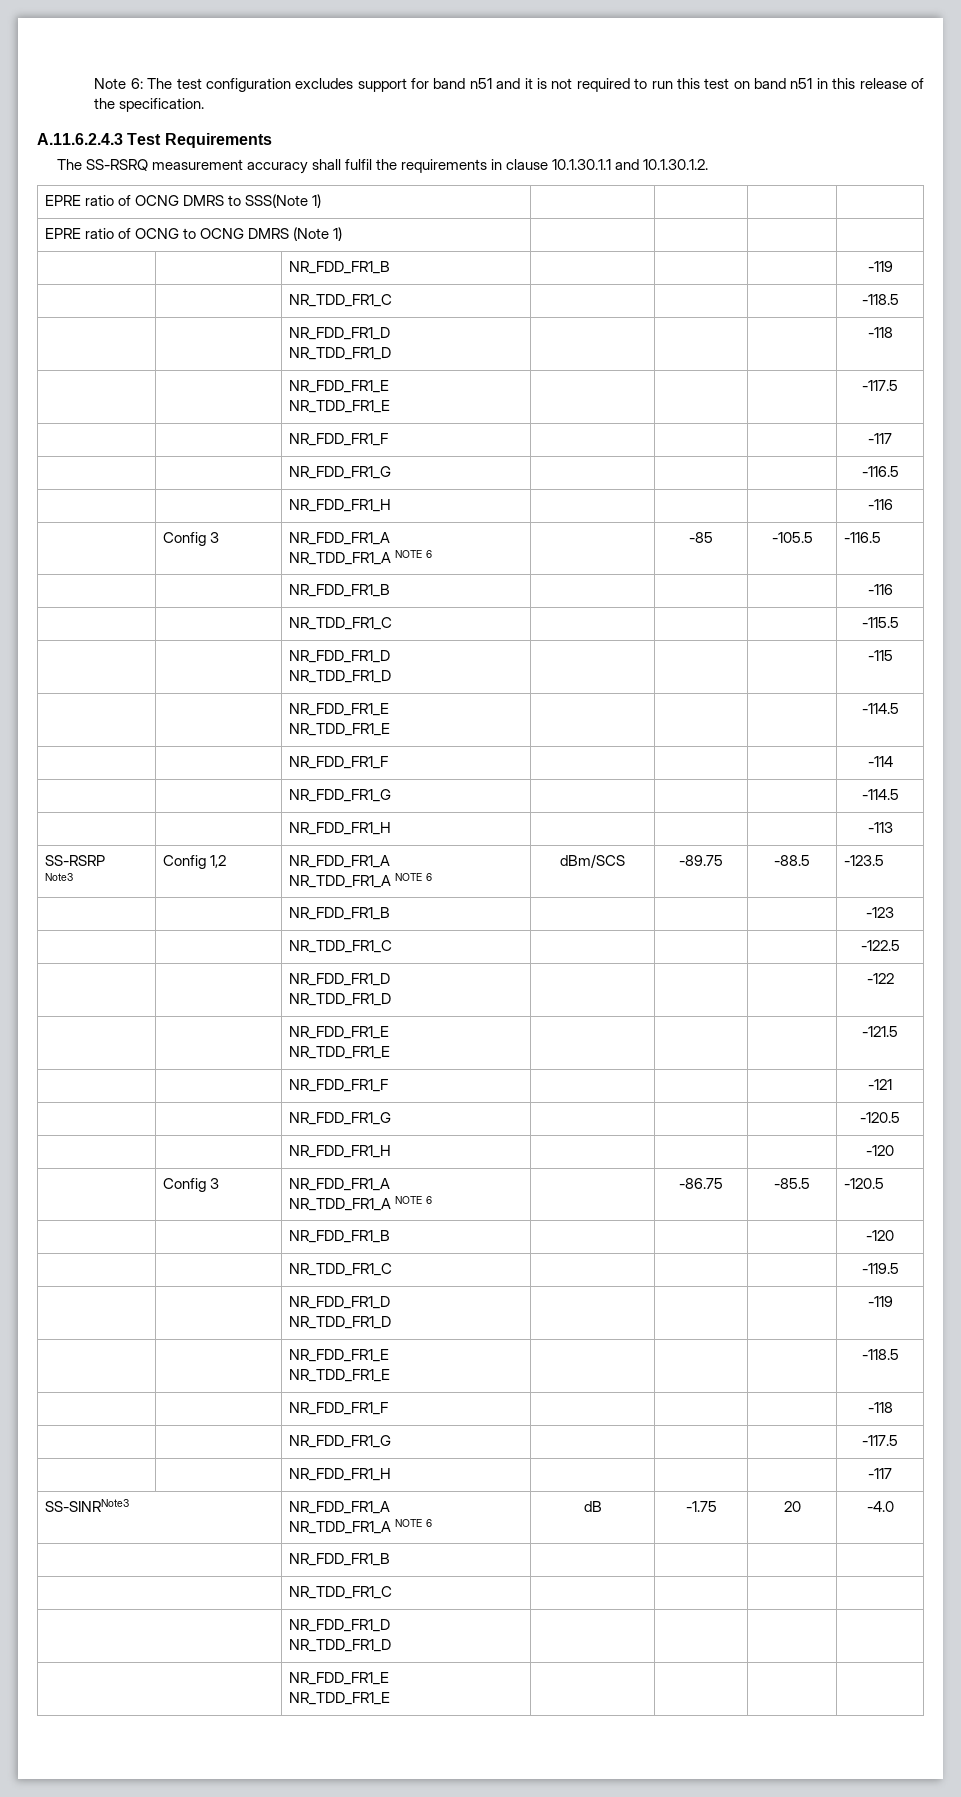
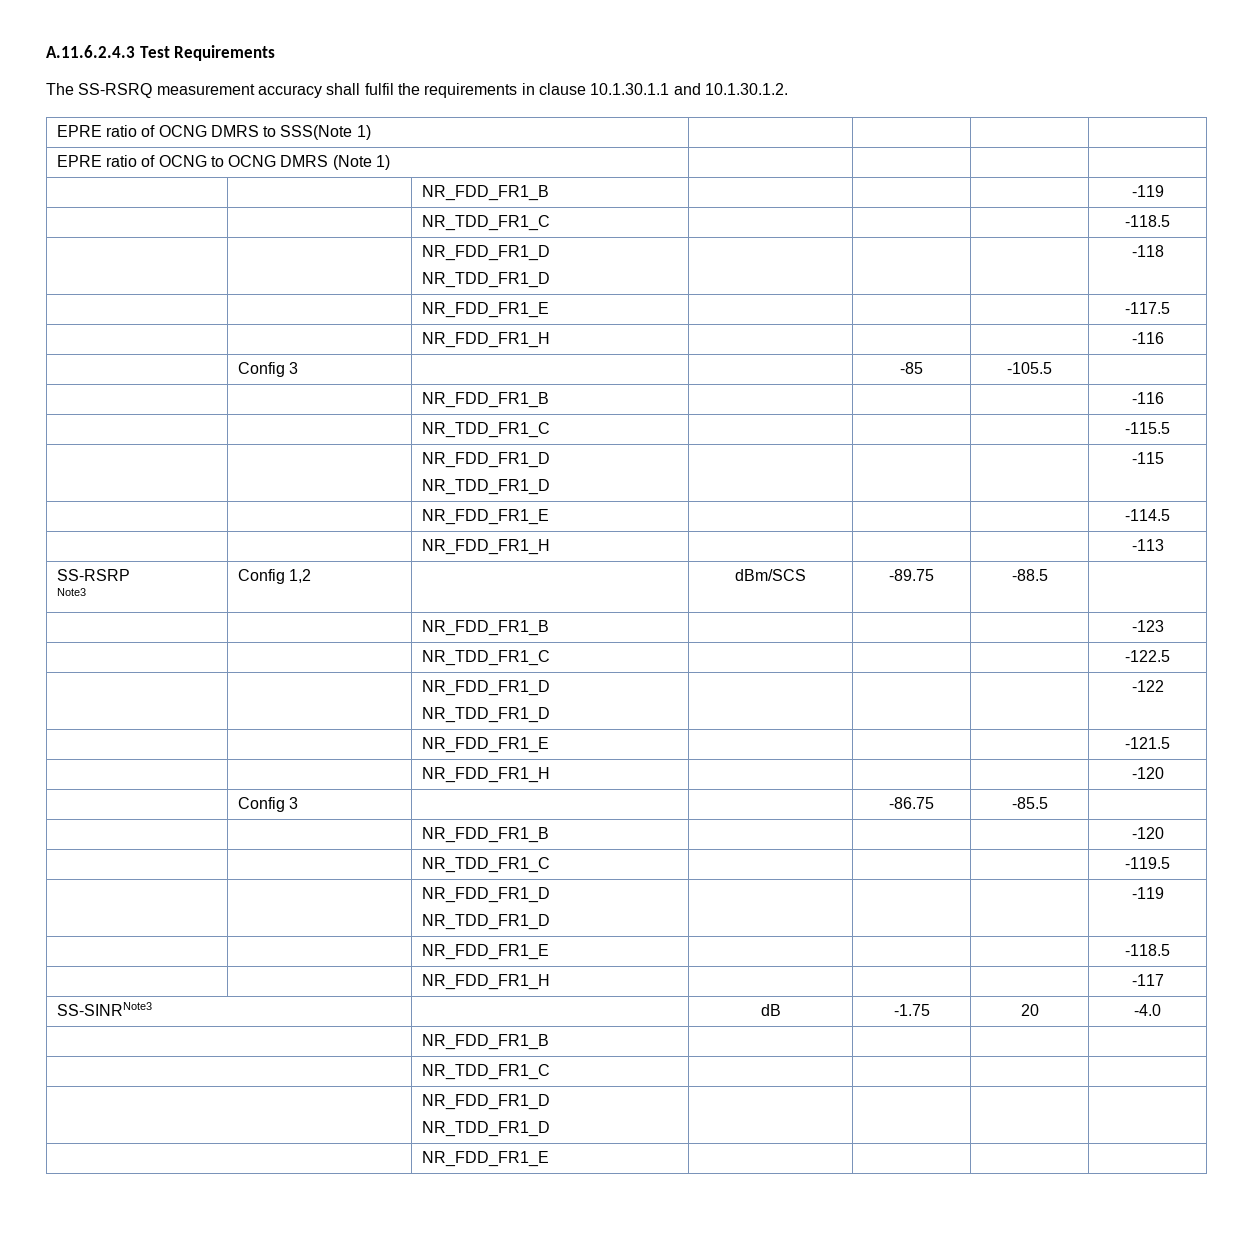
[94,78,925,92] [94,98,205,112] Note 6: The test configuration excludes support for band n51 and it is not required to run this test on band n51 in this release of the specification. // -> (46, 51) none
[289,400,391,413] [861,380,898,391] [289,433,389,446] [867,433,892,444] [289,466,392,479] [861,466,899,477] // NR_TDD_FR1_E | | | | -117.5 // | | NR_FDD_FR1_F | | | | -117 // | | NR_FDD_FR1_G | | | | -116.5 -> [1125,302,1170,314] | | | | -117.5
[289,532,391,545] [289,550,433,565] NR_FDD_FR1_A // NR_TDD_FR1_A NOTE 6 -> (298, 368) none
[844,532,882,543] -116.5 -> (1052, 368) none
[289,723,391,736] [861,703,899,714] [289,756,389,769] [867,756,893,767] [289,789,392,802] // NR_TDD_FR1_E | | | | -114.5 // | | NR_FDD_FR1_F | | | | -114 // | | NR_FDD_FR1_G -> (549, 517) none
[289,855,391,868] [289,873,433,888] NR_FDD_FR1_A // NR_TDD_FR1_A NOTE 6 -> (311, 576) none
[844,855,885,866] -123.5 -> (1048, 575) none
[289,1046,391,1059] // NR_TDD_FR1_E -> (549, 745) none
[289,1079,389,1092] [867,1079,892,1090] [289,1112,392,1125] [859,1112,900,1123] // | | NR_FDD_FR1_F | | | | -121 // | | NR_FDD_FR1_G | | | | -120.5 -> (1170, 743) none
[289,1178,391,1191] [289,1196,433,1211] NR_FDD_FR1_A // NR_TDD_FR1_A NOTE 6 -> (298, 803) none
[844,1178,885,1189] -120.5 -> (1048, 803) none
[289,1369,391,1382] [861,1349,899,1360] [289,1402,389,1415] [867,1402,893,1413] [289,1435,392,1448] [861,1435,898,1446] // NR_TDD_FR1_E | | | | -118.5 // | | NR_FDD_FR1_F | | | | -118 // | | NR_FDD_FR1_G | | | | -117.5 -> [1125,944,1170,956] | | | | -118.5
[289,1501,391,1514] [289,1519,433,1534] NR_FDD_FR1_A // NR_TDD_FR1_A NOTE 6 -> (152, 1009) none
[289,1692,391,1705] // NR_TDD_FR1_E -> (549, 1159) none

